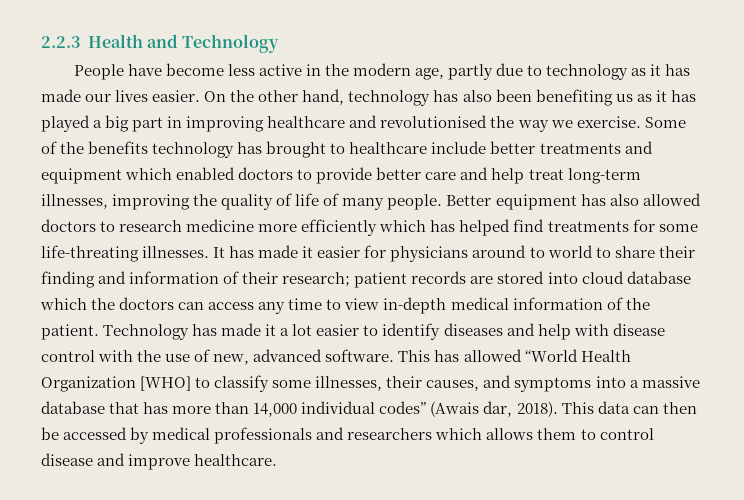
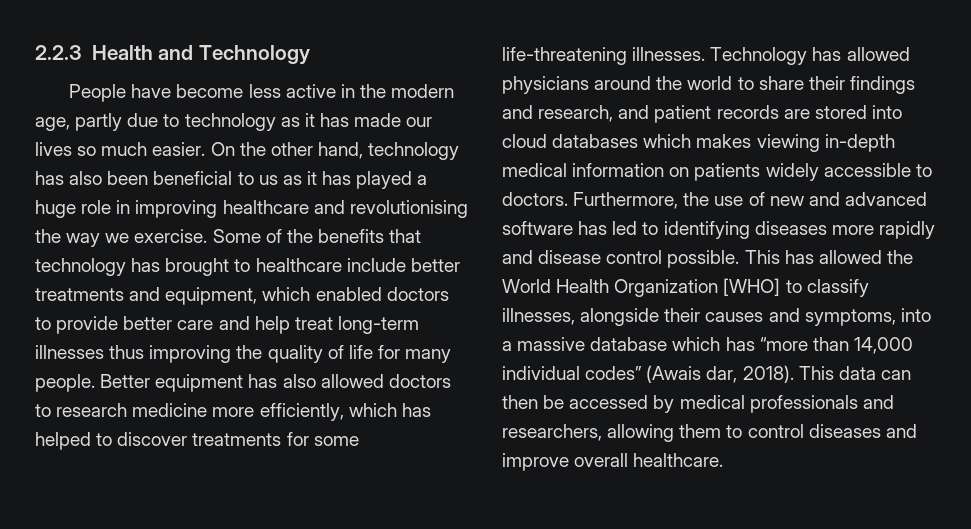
(149, 96) none -> [77,142,148,156] so much
[535,89,613,106] benefiting -> [153,171,254,185] beneficial to
[105,115,164,132] big part -> [35,200,112,218] huge role
[380,115,488,128] revolutionised -> [349,200,468,218] revolutionising
(149, 147) none -> [389,229,422,243] that
[41,168,122,184] equipment -> [165,287,258,305] equipment,
[41,194,108,209] illnesses, -> [35,345,145,359] illnesses thus
[323,193,340,206] of -> [377,345,400,359] for
[301,219,378,236] efficiently -> [259,403,344,421] efficiently,
[513,219,545,232] find -> [96,432,188,446] to discover
[41,245,387,262] life-threating illnesses. It has made it easier for -> [502,47,910,65] life-threatening illnesses. Technology has allowed
[529,247,545,258] to -> [656,76,683,90] the
[41,271,351,288] finding and information of their research; -> [849,76,915,94] [502,105,650,122] findings and research, and
[626,271,691,284] [40,297,650,314] [41,323,665,340] [41,349,395,365] database which the doctors can access any time to view in-depth medical information of the patient. Technology has made it a lot easier to identify diseases and help with disease control with the use of new, advanced software. -> [552,134,895,152] [502,163,932,181] [502,192,927,209] [502,221,935,239] [502,250,740,268] databases which makes viewing in-depth medical information on patients widely accessible to doctors. Furthermore, the use of new and advanced software has led to identifying diseases more rapidly and disease control possible.
[524,349,578,362] “World -> [886,250,913,264] [502,279,551,293] the World
[272,375,592,392] some illnesses, their causes, and symptoms -> [502,308,896,326] illnesses, alongside their causes and symptoms,
[109,402,212,414] that has more -> [672,337,808,351] which has “more
[347,428,534,440] researchers which allows -> [502,424,675,442] researchers, allowing
[41,453,93,466] disease -> [808,424,881,438] diseases
(191, 462) none -> [574,453,629,467] overall

